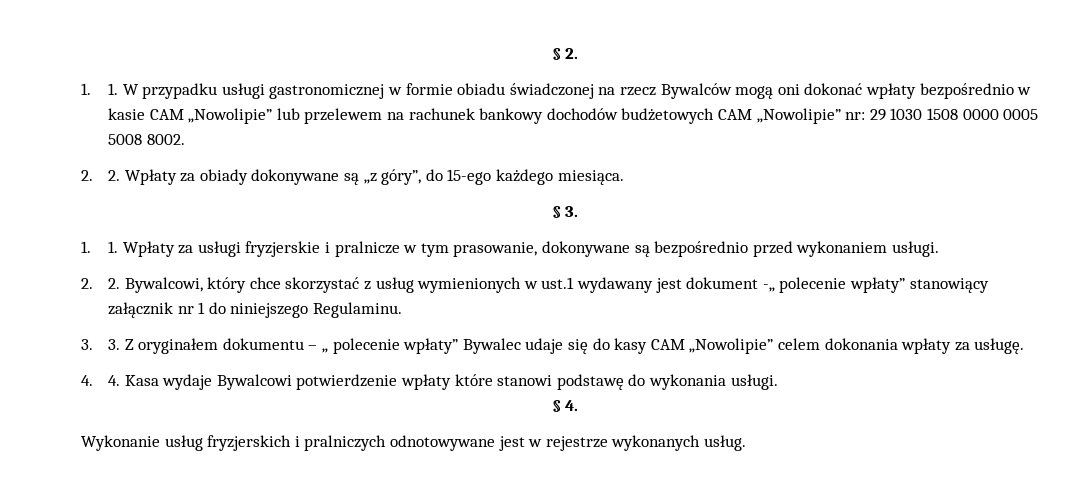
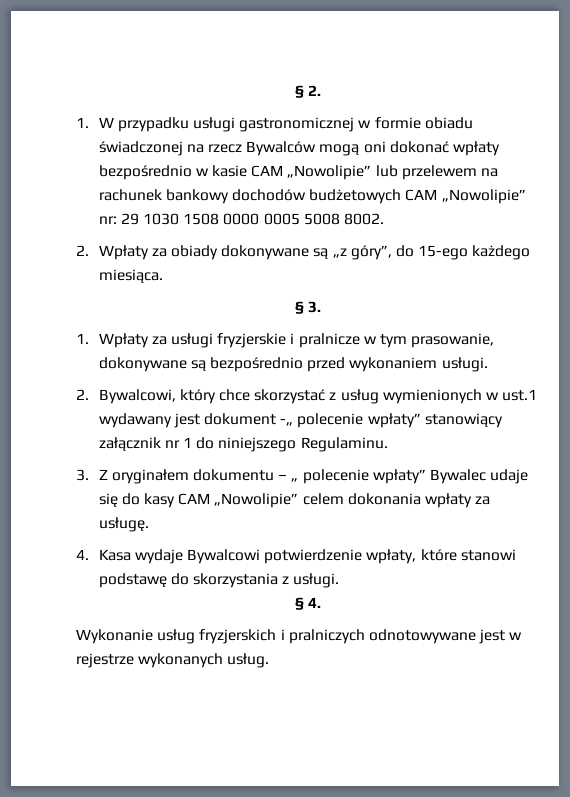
[108,83,119,95] 1. -> (89, 122) none
[108,170,121,181] 2. -> (89, 250) none
[108,241,119,253] 1. -> (89, 338) none
[108,278,121,289] 2. -> (89, 394) none
[108,339,121,350] 3. -> (89, 475) none
[108,375,121,386] 4. -> (89, 554) none
[401,374,452,390] wpłaty -> [366,549,417,564] wpłaty,
[649,374,727,390] wykonania -> [193,573,290,588] skorzystania z

